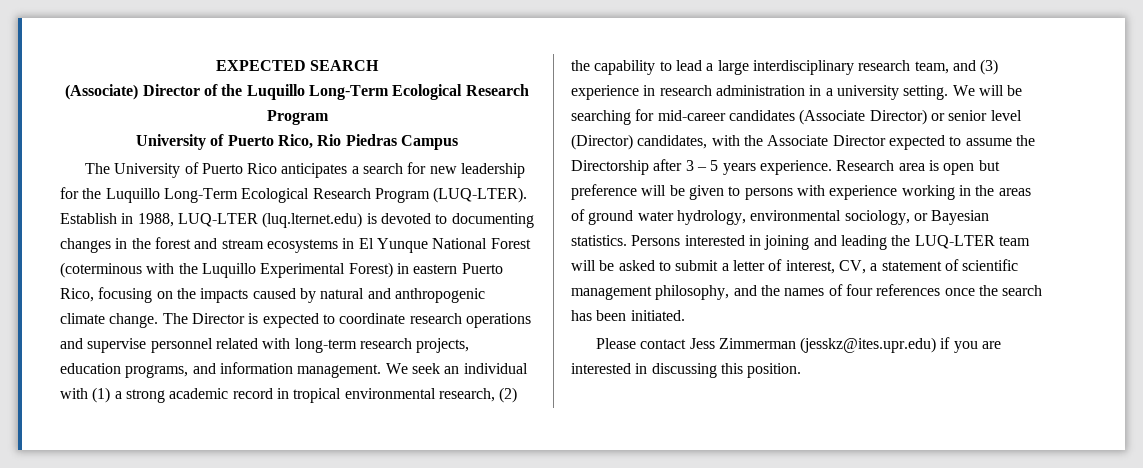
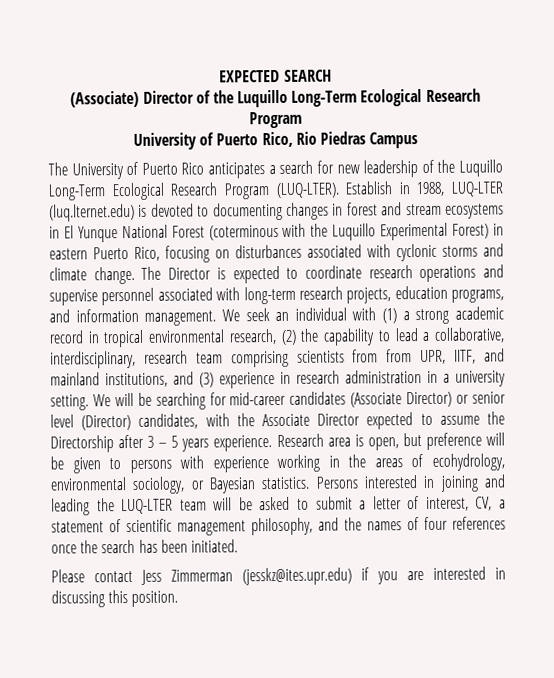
[60,187,79,199] for -> [421,159,434,174] of
[131,238,151,249] the -> (344, 209) none
[176,288,485,303] the impacts caused by natural and anthropogenic -> [235,243,504,262] disturbances associated with cyclonic storms and
[215,338,258,349] related -> [157,287,213,301] associated
[717,60,949,75] large interdisciplinary research team, -> [434,327,506,343] [50,348,505,369] [50,372,168,388] collaborative, interdisciplinary, research team comprising scientists from from UPR, IITF, and mainland institutions,
[943,163,975,175] open -> [367,437,399,451] open,
[588,210,746,225] ground water hydrology, -> [432,453,506,471] ecohydrology,

